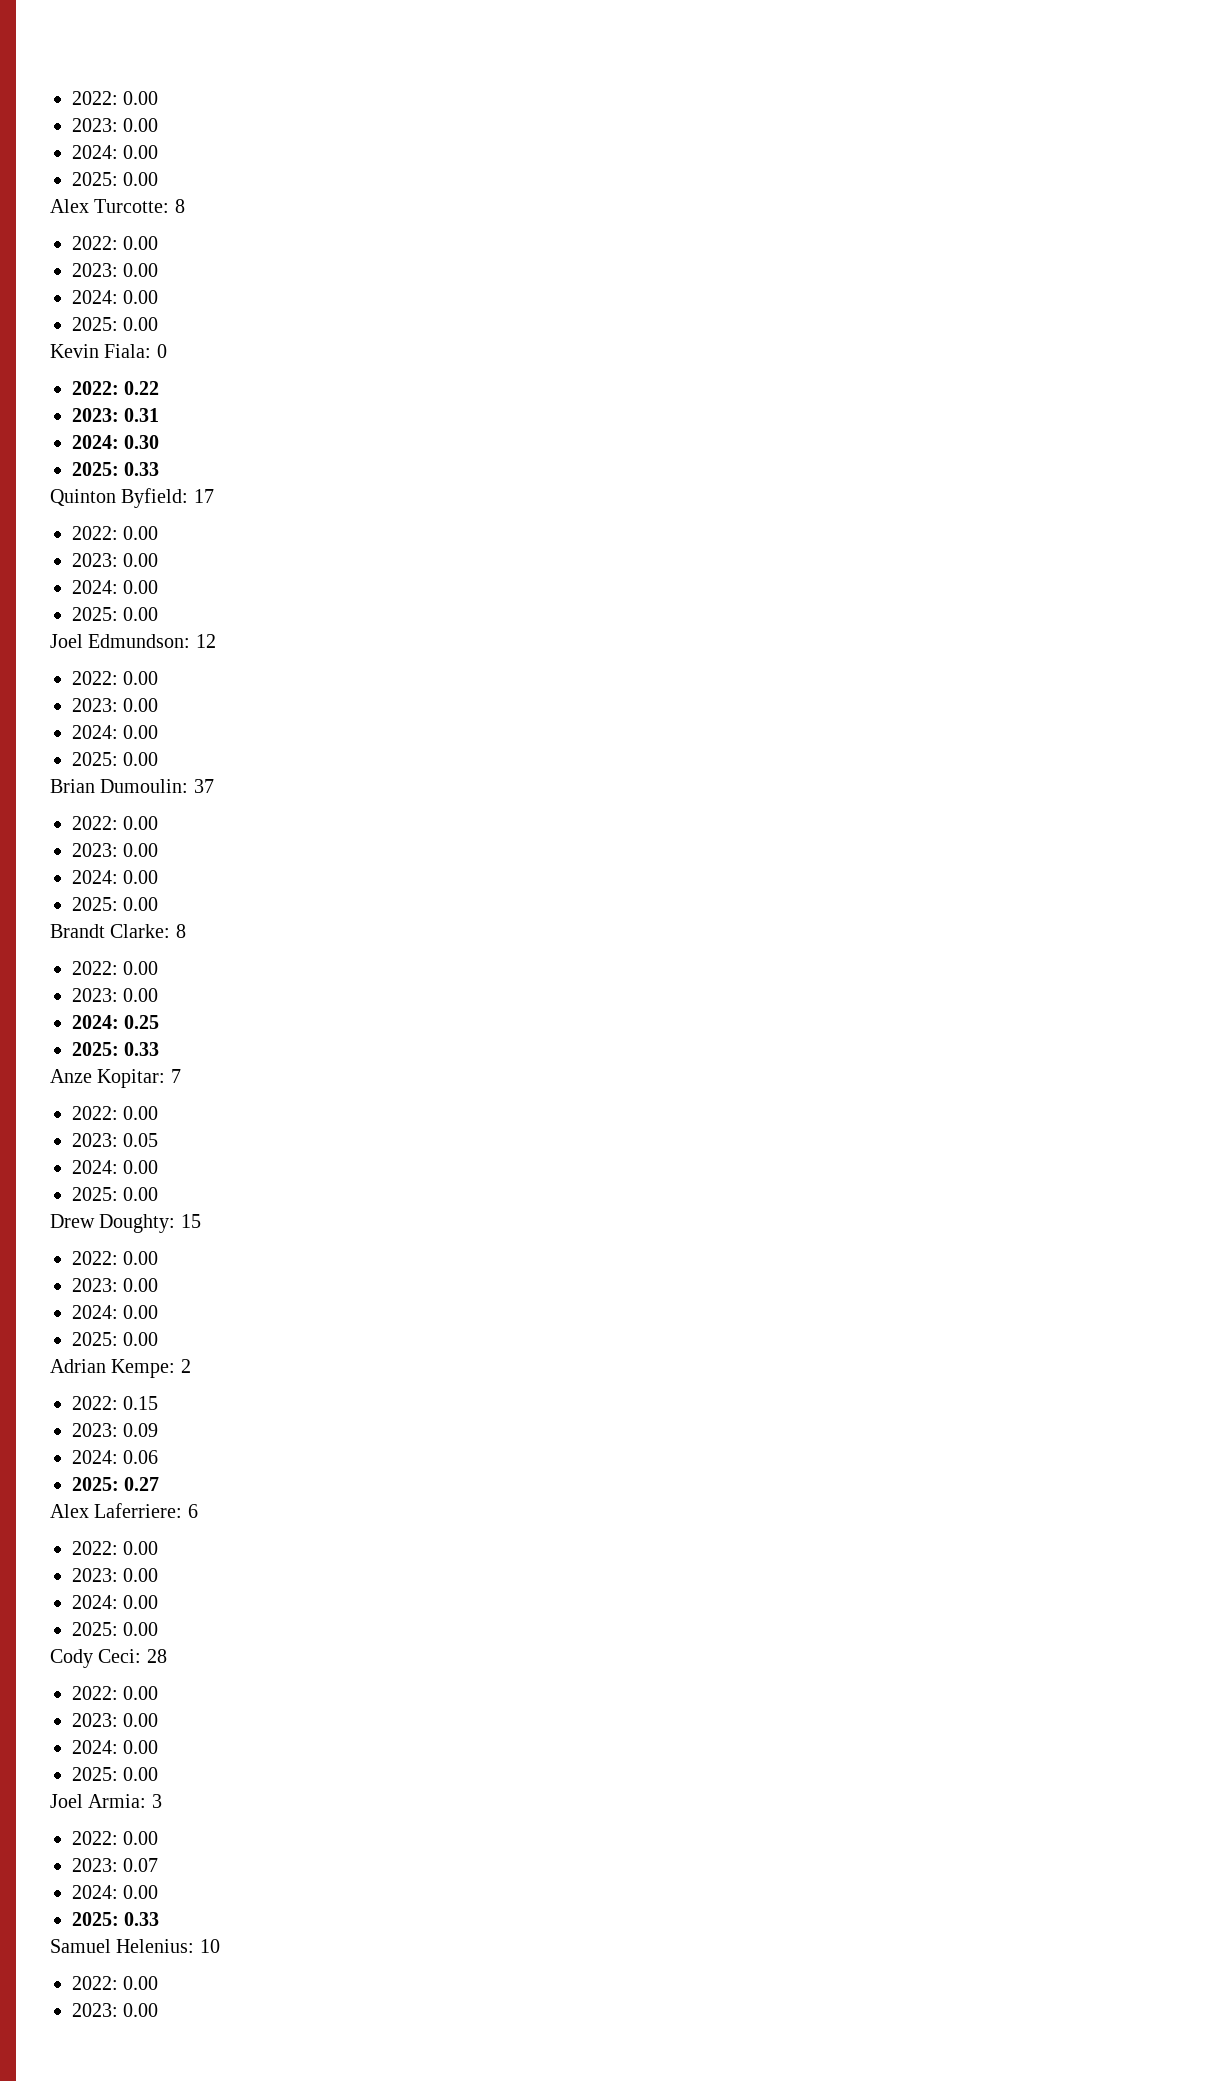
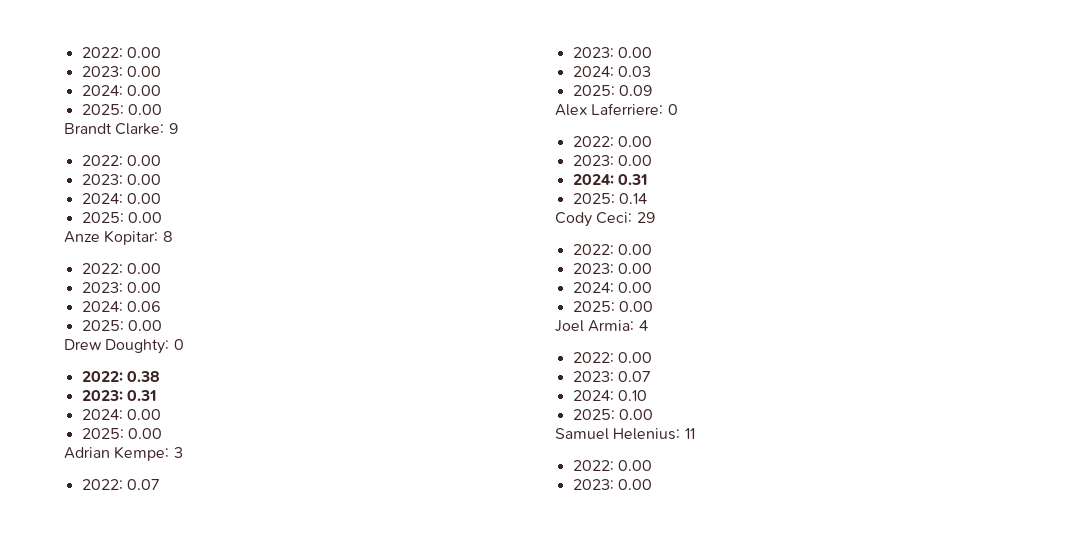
[72,91,159,105] [72,118,159,132] [72,145,159,159] [72,172,159,186] [50,199,185,213] [72,236,159,250] [72,263,159,277] [72,290,159,304] [72,317,159,331] [50,344,167,358] [72,381,160,395] [72,408,160,422] [72,435,160,449] [72,462,160,476] [50,488,214,508] [72,526,159,540] [72,553,159,567] [72,580,159,594] [72,607,159,621] [50,634,216,648] [72,671,159,685] [72,698,159,712] [72,725,159,739] [72,752,159,766] [50,779,214,793] [72,816,159,830] [72,843,159,857] [72,870,159,884] [72,897,159,911] [50,924,186,938] [72,961,159,975] [72,988,159,1002] [72,1015,160,1029] [72,1042,160,1056] [50,1069,181,1088] [72,1106,159,1120] [72,1133,159,1147] [72,1160,159,1174] [72,1187,159,1201] [50,1214,201,1233] [72,1251,159,1265] [72,1278,159,1292] [72,1305,159,1319] [72,1332,159,1346] [50,1359,191,1378] [72,1396,159,1410] [72,1423,159,1437] [72,1450,159,1464] [72,1477,160,1491] [50,1503,198,1518] [72,1541,159,1555] [72,1568,159,1582] [72,1595,159,1609] [72,1622,159,1636] 2022: 0.00 // 2023: 0.00 // 2024: 0.00 // 2025: 0.00 // Alex Turcotte: 8 // 2022: 0.00 // 2023: 0.00 // 2024: 0.00 // 2025: 0.00 // Kevin Fiala: 0 // 2022: 0.22 // 2023: 0.31 // 2024: 0.30 // 2025: 0.33 // Quinton Byfield: 17 // 2022: 0.00 // 2023: 0.00 // 2024: 0.00 // 2025: 0.00 // Joel Edmundson: 12 // 2022: 0.00 // 2023: 0.00 // 2024: 0.00 // 2025: 0.00 // Brian Dumoulin: 37 // 2022: 0.00 // 2023: 0.00 // 2024: 0.00 // 2025: 0.00 // Brandt Clarke: 8 // 2022: 0.00 // 2023: 0.00 // 2024: 0.25 // 2025: 0.33 // Anze Kopitar: 7 // 2022: 0.00 // 2023: 0.05 // 2024: 0.00 // 2025: 0.00 // Drew Doughty: 15 // 2022: 0.00 // 2023: 0.00 // 2024: 0.00 // 2025: 0.00 // Adrian Kempe: 2 // 2022: 0.15 // 2023: 0.09 // 2024: 0.06 // 2025: 0.27 // Alex Laferriere: 6 // 2022: 0.00 // 2023: 0.00 // 2024: 0.00 // 2025: 0.00 -> [81,47,161,58] [81,66,161,77] [81,85,161,96] [81,104,162,115] [64,123,178,135] [81,155,161,166] [81,174,161,185] [81,193,161,204] [81,212,162,223] [64,230,173,245] [81,263,161,274] [81,282,161,293] [81,301,161,312] [81,320,162,331] [64,339,184,354] [81,371,160,382] [81,390,157,401] [81,409,161,420] [81,428,162,439] [64,446,183,461] [81,479,160,490] [572,47,652,58] [572,66,651,77] [572,85,652,96] [555,103,678,116] [572,136,652,147] [572,155,652,166] [572,174,648,185] [572,193,647,204] 2022: 0.00 // 2023: 0.00 // 2024: 0.00 // 2025: 0.00 // Brandt Clarke: 9 // 2022: 0.00 // 2023: 0.00 // 2024: 0.00 // 2025: 0.00 // Anze Kopitar: 8 // 2022: 0.00 // 2023: 0.00 // 2024: 0.06 // 2025: 0.00 // Drew Doughty: 0 // 2022: 0.38 // 2023: 0.31 // 2024: 0.00 // 2025: 0.00 // Adrian Kempe: 3 // 2022: 0.07 // 2023: 0.00 // 2024: 0.03 // 2025: 0.09 // Alex Laferriere: 0 // 2022: 0.00 // 2023: 0.00 // 2024: 0.31 // 2025: 0.14
[146,1649,167,1663] 28 -> [636,212,655,223] 29
[151,1794,162,1808] 3 -> [638,320,648,331] 4
[123,1885,159,1899] [72,1912,160,1926] 0.00 // 2025: 0.33 -> [617,390,647,401] [572,409,653,420] 0.10 // 2025: 0.00
[199,1939,220,1953] 10 -> [684,428,695,439] 11

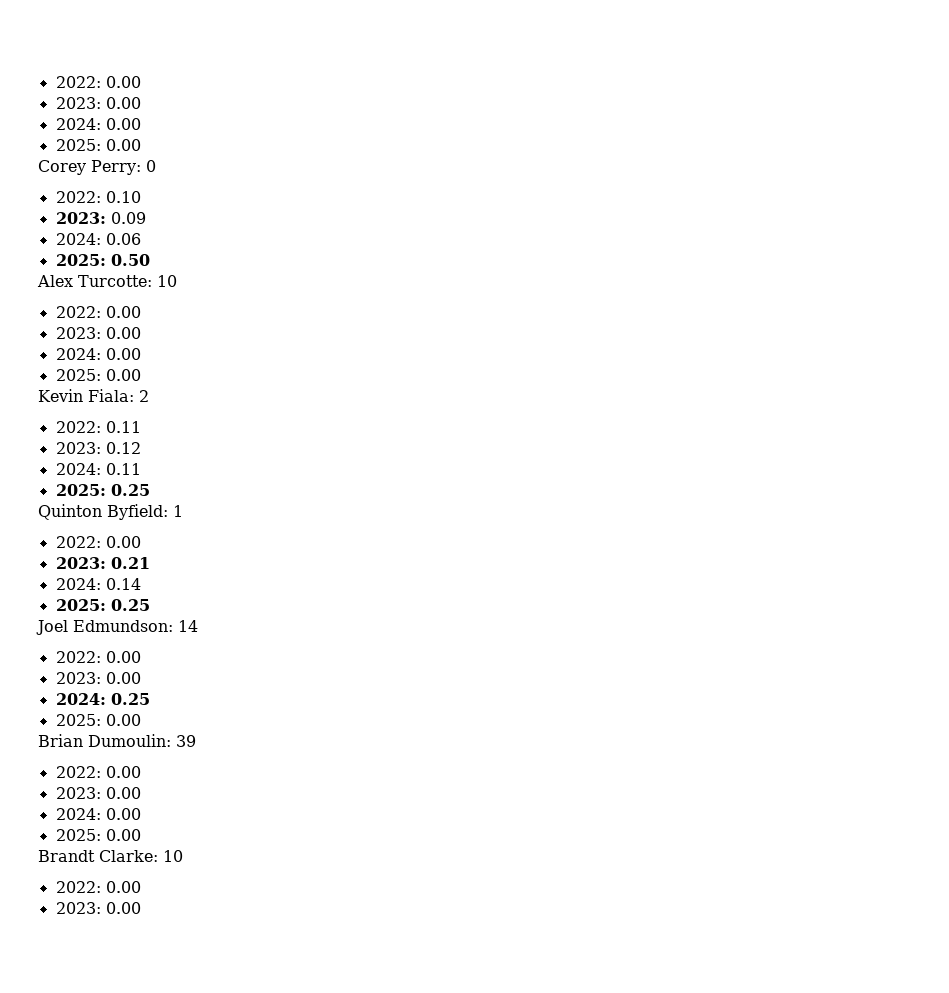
[81,47,161,58] [81,66,161,77] [81,85,161,96] [81,104,162,115] 2022: 0.00 // 2023: 0.00 // 2024: 0.00 // 2025: 0.00 -> [55,76,141,88] [55,97,141,109] [55,118,141,130] [55,139,141,151] [38,160,156,175] [55,191,141,203] [55,212,146,224] [55,233,141,245] [55,254,150,266] [37,275,177,287] [55,306,141,318] [55,327,141,339] [55,348,141,360] [55,369,141,381] [38,389,149,402] [55,421,141,433] [55,442,141,454] [55,463,141,475] [55,484,150,496] [38,504,183,520] [55,536,141,548] [55,557,150,569] [55,578,141,590] [55,599,150,611] [36,620,198,635] [55,651,141,663] [55,672,141,684] [55,693,150,705] [55,714,141,726] [38,734,196,747] [55,766,141,778] [55,787,141,799] [55,808,141,820] [55,829,141,841] 2022: 0.00 // 2023: 0.00 // 2024: 0.00 // 2025: 0.00 // Corey Perry: 0 // 2022: 0.10 // 2023: 0.09 // 2024: 0.06 // 2025: 0.50 // Alex Turcotte: 10 // 2022: 0.00 // 2023: 0.00 // 2024: 0.00 // 2025: 0.00 // Kevin Fiala: 2 // 2022: 0.11 // 2023: 0.12 // 2024: 0.11 // 2025: 0.25 // Quinton Byfield: 1 // 2022: 0.00 // 2023: 0.21 // 2024: 0.14 // 2025: 0.25 // Joel Edmundson: 14 // 2022: 0.00 // 2023: 0.00 // 2024: 0.25 // 2025: 0.00 // Brian Dumoulin: 39 // 2022: 0.00 // 2023: 0.00 // 2024: 0.00 // 2025: 0.00
[168,123,178,134] [81,155,161,166] [81,174,161,185] [81,193,161,204] [81,212,162,223] [64,230,173,245] [81,263,161,274] [81,282,161,293] [81,301,161,312] [81,320,162,331] [64,339,184,354] [81,371,160,382] [81,390,157,401] [81,409,161,420] [81,428,162,439] [64,446,183,461] [81,479,160,490] [572,47,652,58] [572,66,651,77] [572,85,652,96] [555,103,678,116] [572,136,652,147] [572,155,652,166] [572,174,648,185] [572,193,647,204] [555,212,655,227] [572,244,652,255] [572,263,652,274] [572,282,652,293] [572,301,653,312] [555,320,648,332] [572,352,652,363] [572,371,651,382] [572,390,647,401] [572,409,653,420] [555,428,695,440] [572,460,652,471] [572,479,652,490] 9 // 2022: 0.00 // 2023: 0.00 // 2024: 0.00 // 2025: 0.00 // Anze Kopitar: 8 // 2022: 0.00 // 2023: 0.00 // 2024: 0.06 // 2025: 0.00 // Drew Doughty: 0 // 2022: 0.38 // 2023: 0.31 // 2024: 0.00 // 2025: 0.00 // Adrian Kempe: 3 // 2022: 0.07 // 2023: 0.00 // 2024: 0.03 // 2025: 0.09 // Alex Laferriere: 0 // 2022: 0.00 // 2023: 0.00 // 2024: 0.31 // 2025: 0.14 // Cody Ceci: 29 // 2022: 0.00 // 2023: 0.00 // 2024: 0.00 // 2025: 0.00 // Joel Armia: 4 // 2022: 0.00 // 2023: 0.07 // 2024: 0.10 // 2025: 0.00 // Samuel Helenius: 11 // 2022: 0.00 // 2023: 0.00 -> [163,850,183,862] [55,881,141,893] [55,902,141,914] 10 // 2022: 0.00 // 2023: 0.00

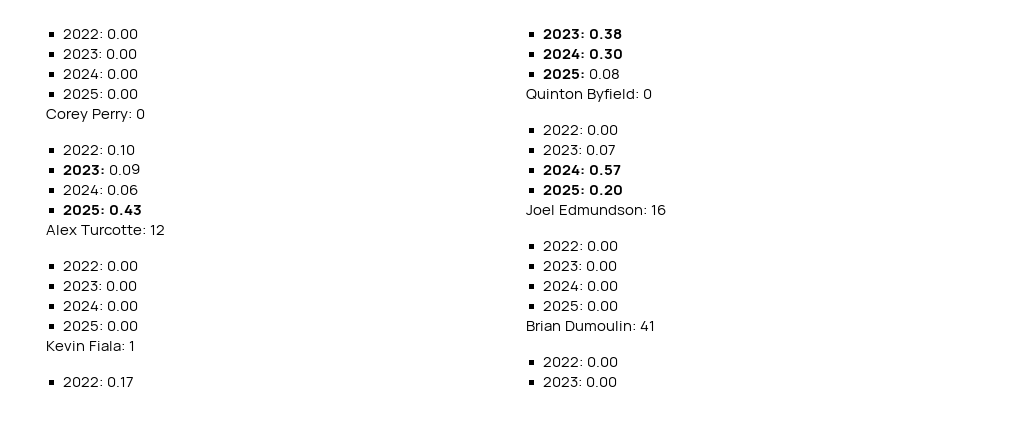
[110,254,150,266] 0.50 -> [108,205,142,215] 0.43
[157,275,177,287] 10 -> [150,225,166,235] 12
[139,390,149,402] [55,421,141,433] [55,442,141,454] [55,463,141,475] [55,484,150,496] 2 // 2022: 0.11 // 2023: 0.12 // 2024: 0.11 // 2025: 0.25 -> [129,341,136,351] [62,377,134,387] [542,29,622,39] [542,49,623,59] [542,69,620,79] 1 // 2022: 0.17 // 2023: 0.38 // 2024: 0.30 // 2025: 0.08
[173,505,183,517] [55,536,141,548] [55,557,150,569] [55,578,141,590] [55,599,150,611] 1 // 2022: 0.00 // 2023: 0.21 // 2024: 0.14 // 2025: 0.25 -> [643,89,653,99] [542,125,618,135] [542,145,616,155] [542,165,621,175] [542,185,623,195] 0 // 2022: 0.00 // 2023: 0.07 // 2024: 0.57 // 2025: 0.20
[178,620,198,632] [55,651,141,663] [55,672,141,684] [55,693,150,705] [55,714,141,726] [38,734,196,747] [55,766,141,778] [55,787,141,799] [55,808,141,820] [55,829,141,841] [38,850,183,862] 14 // 2022: 0.00 // 2023: 0.00 // 2024: 0.25 // 2025: 0.00 // Brian Dumoulin: 39 // 2022: 0.00 // 2023: 0.00 // 2024: 0.00 // 2025: 0.00 // Brandt Clarke: 10 -> [651,205,667,215] [542,241,618,251] [542,261,617,271] [542,281,618,291] [542,301,618,311] [526,321,656,331] 16 // 2022: 0.00 // 2023: 0.00 // 2024: 0.00 // 2025: 0.00 // Brian Dumoulin: 41

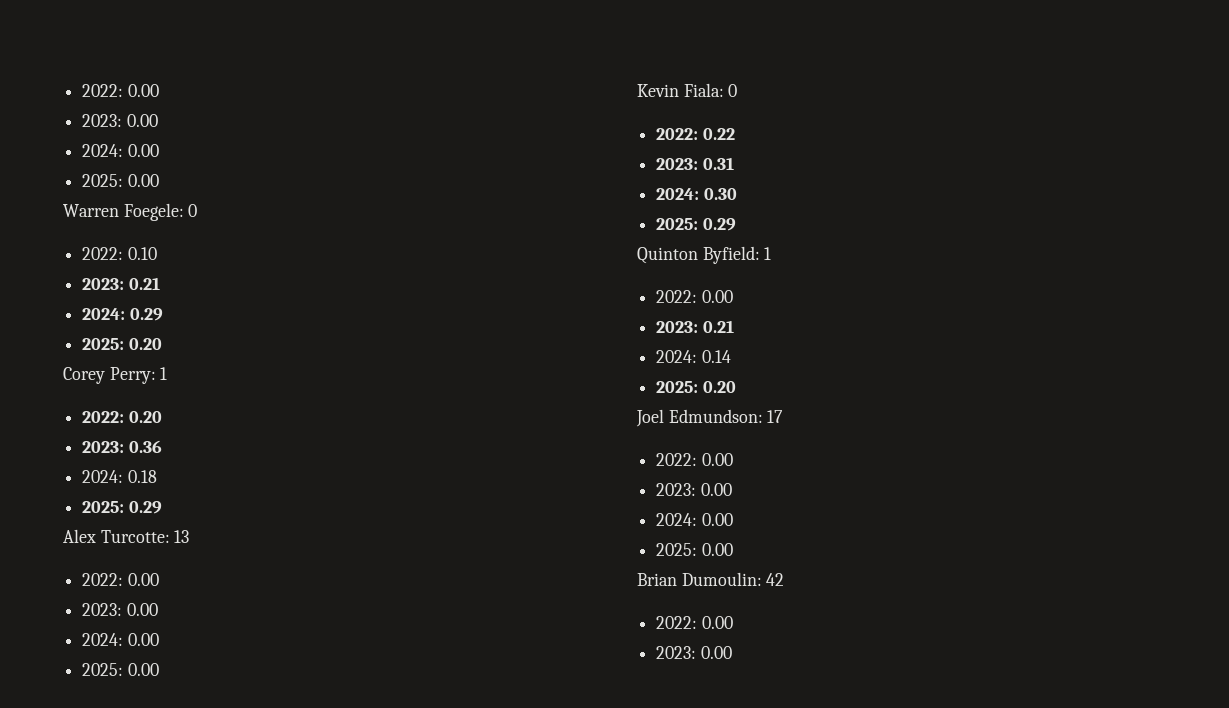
[62,29,138,39] [62,49,137,59] [62,69,138,79] [62,89,138,99] [46,109,133,122] 2022: 0.00 // 2023: 0.00 // 2024: 0.00 // 2025: 0.00 // Corey Perry: -> [82,84,159,97] [82,114,158,127] [82,144,159,157] [82,174,159,187] [63,203,184,221] 2022: 0.00 // 2023: 0.00 // 2024: 0.00 // 2025: 0.00 // Warren Foegele:
[108,164,140,175] [62,185,138,195] [62,205,142,215] 0.09 // 2024: 0.06 // 2025: 0.43 -> [128,277,160,290] [82,308,163,321] [82,338,162,350] [63,367,168,384] [82,411,162,423] [82,440,162,453] [82,470,157,483] [82,501,162,514] 0.21 // 2024: 0.29 // 2025: 0.20 // Corey Perry: 1 // 2022: 0.20 // 2023: 0.36 // 2024: 0.18 // 2025: 0.29
[150,225,166,235] 12 -> [174,530,190,543] 13
[129,341,136,351] [62,377,134,387] [542,29,622,39] 1 // 2022: 0.17 // 2023: 0.38 -> [728,84,738,97] [656,128,735,140] [656,157,734,170] 0 // 2022: 0.22 // 2023: 0.31
[588,69,620,79] 0.08 -> [702,218,736,231] 0.29
[643,89,653,99] [542,125,618,135] [542,145,616,155] [542,165,621,175] 0 // 2022: 0.00 // 2023: 0.07 // 2024: 0.57 -> [764,247,772,260] [656,290,733,303] [656,320,734,333] [656,350,731,363] 1 // 2022: 0.00 // 2023: 0.21 // 2024: 0.14
[651,205,667,215] 16 -> [767,410,784,423] 17
[640,321,656,331] 41 -> [766,573,785,586] 42

